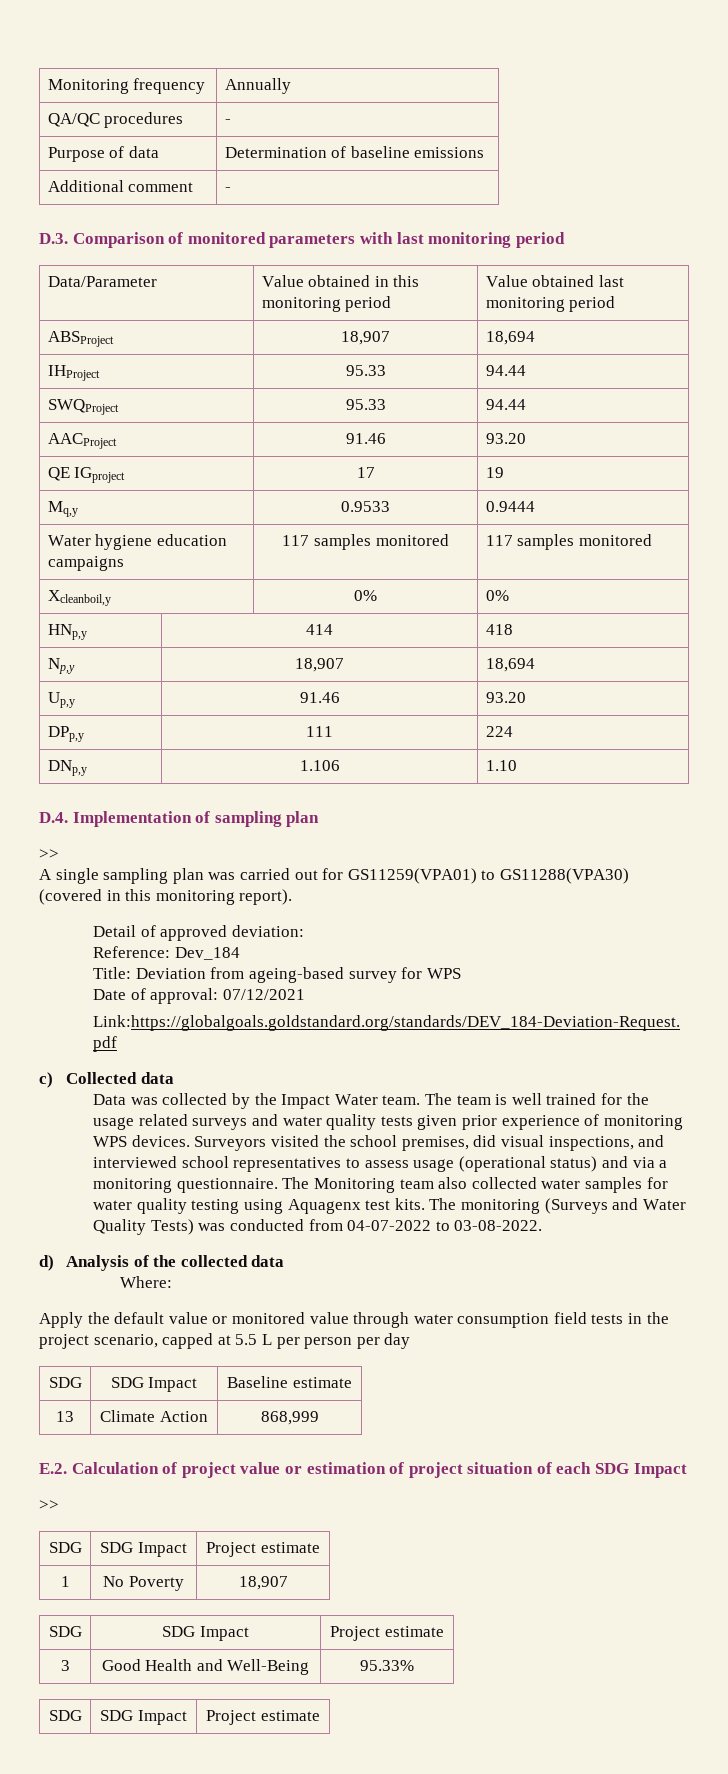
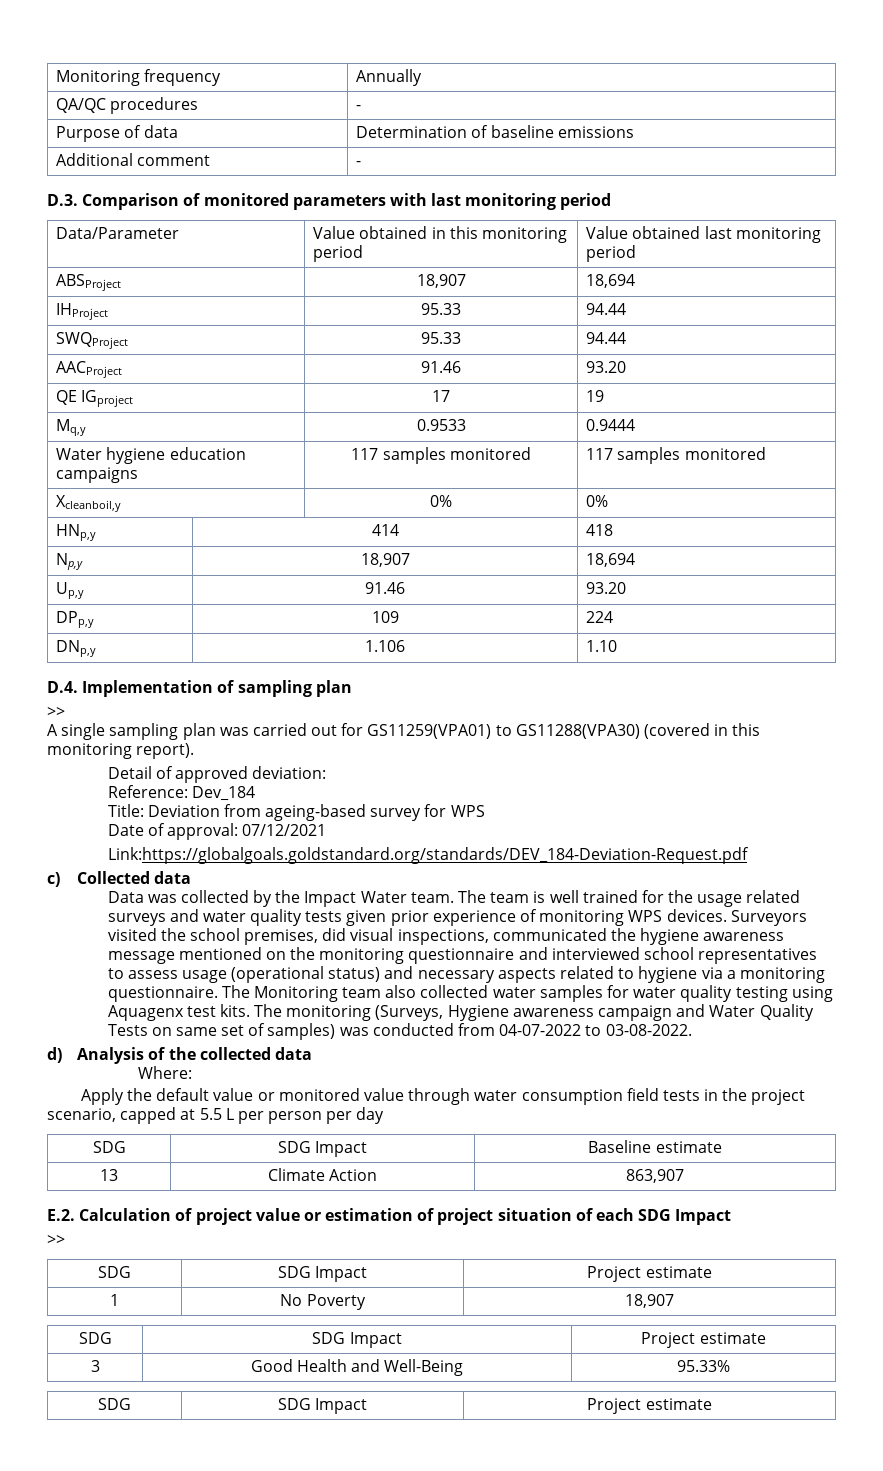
[306,726,333,737] 111 -> [371,611,399,623] 109
(634, 1143) none -> [492,928,785,945] [107,947,515,964] communicated the hygiene awareness message mentioned on the monitoring questionnaire
(628, 1162) none -> [417,966,698,983] necessary aspects related to hygiene
[544,1198,686,1214] [93,1219,194,1235] (Surveys and Water Quality Tests) -> [375,1004,814,1021] [107,1023,336,1040] (Surveys, Hygiene awareness campaign and Water Quality Tests on same set of samples)
[260,1411,319,1425] 868,999 -> [626,1169,684,1183] 863,907

